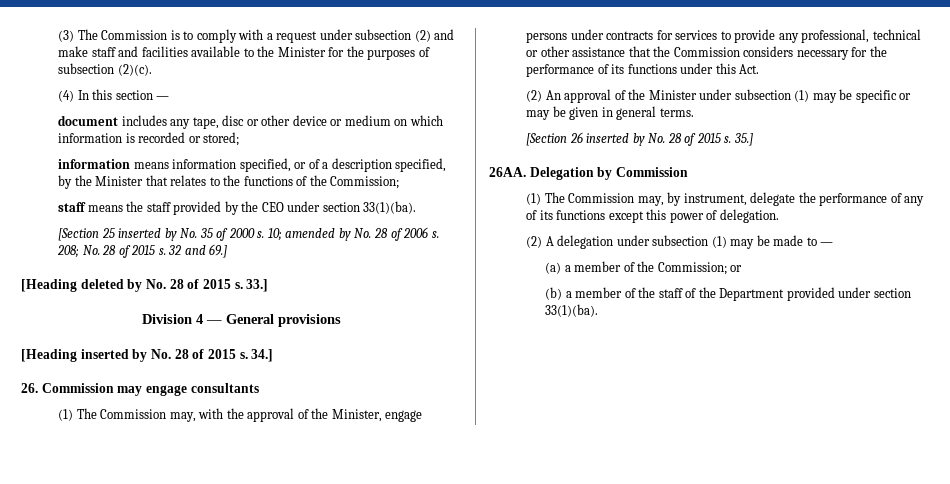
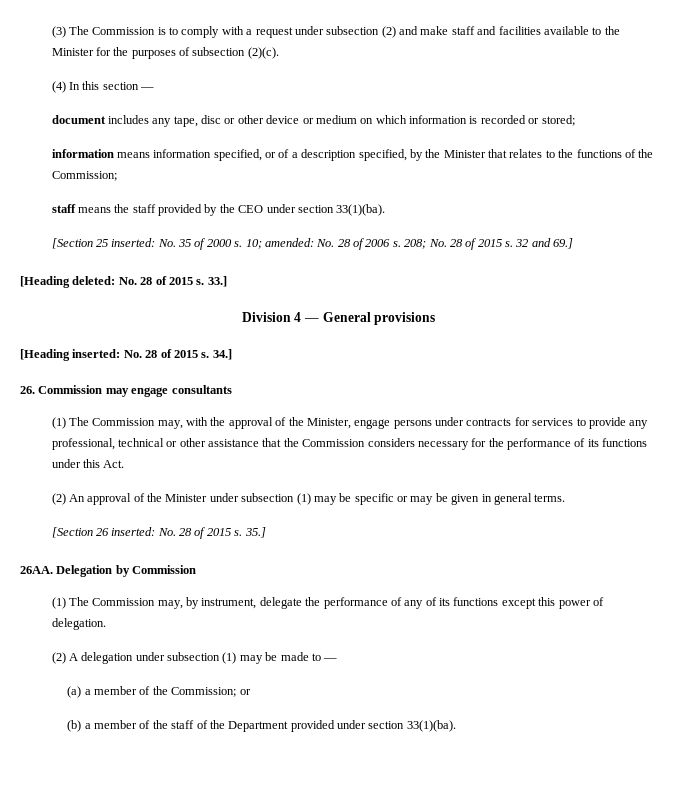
[118,228,177,241] inserted by -> [111,238,156,247] inserted:
[285,228,351,241] amended by -> [264,238,314,247] amended:
[80,279,143,292] deleted by -> [72,276,116,285] deleted:
[80,349,148,362] inserted by -> [72,349,121,358] inserted:
[586,133,645,146] inserted by -> [111,527,156,536] inserted:

